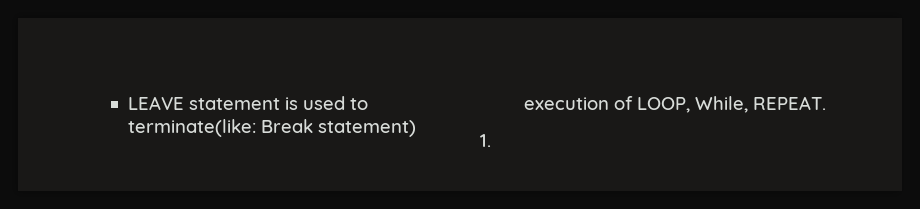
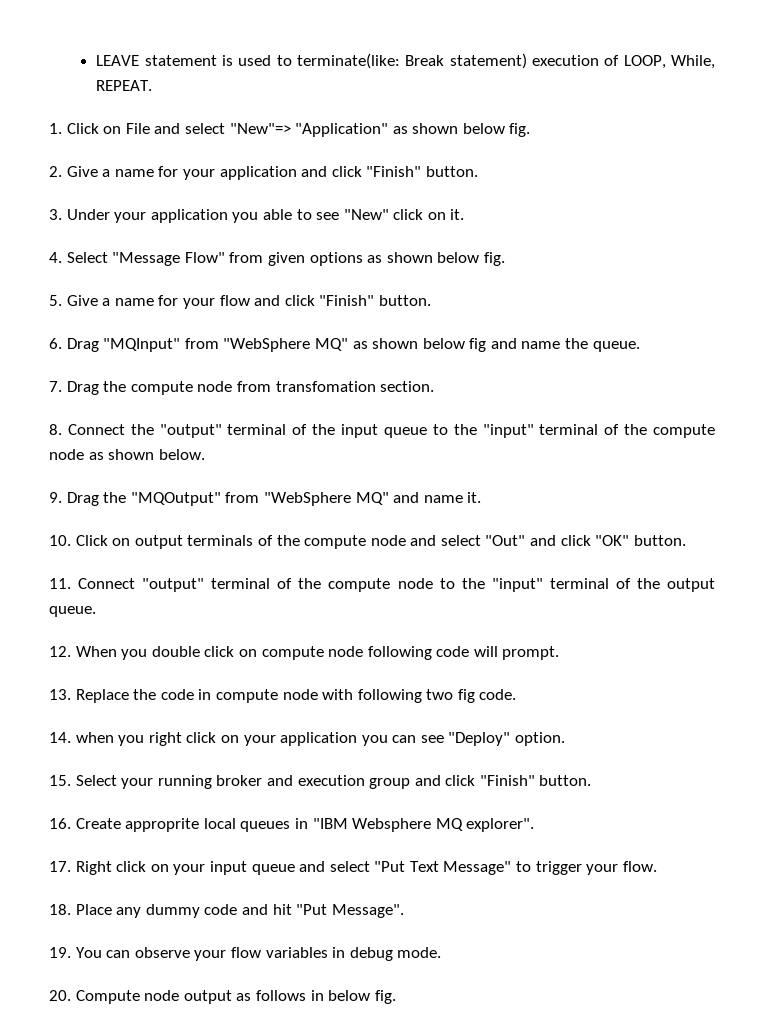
(491, 140) none -> [66,123,531,137] [49,166,478,180] [49,209,465,223] [49,252,505,266] [49,295,431,309] [49,338,640,352] [49,381,435,395] [49,424,716,438] [49,449,205,460] [49,492,482,506] [49,535,686,549] [49,578,715,592] [49,606,96,617] [49,646,560,660] [49,689,517,703] [49,732,566,746] [49,775,592,789] [49,818,535,832] [49,861,657,875] [49,904,404,918] [49,947,442,961] [49,990,396,1004] Click on File and select "New"=> "Application" as shown below fig. // 2. Give a name for your application and click "Finish" button. // 3. Under your application you able to see "New" click on it. // 4. Select "Message Flow" from given options as shown below fig. // 5. Give a name for your flow and click "Finish" button. // 6. Drag "MQInput" from "WebSphere MQ" as shown below fig and name the queue. // 7. Drag the compute node from transfomation section. // 8. Connect the "output" terminal of the input queue to the "input" terminal of the compute node as shown below. // 9. Drag the "MQOutput" from "WebSphere MQ" and name it. // 10. Click on output terminals of the compute node and select "Out" and click "OK" button. // 11. Connect "output" terminal of the compute node to the "input" terminal of the output queue. // 12. When you double click on compute node following code will prompt. // 13. Replace the code in compute node with following two fig code. // 14. when you right click on your application you can see "Deploy" option. // 15. Select your running broker and execution group and click "Finish" button. // 16. Create approprite local queues in "IBM Websphere MQ explorer". // 17. Right click on your input queue and select "Put Text Message" to trigger your flow. // 18. Place any dummy code and hit "Put Message". // 19. You can observe your flow variables in debug mode. // 20. Compute node output as follows in below fig.

